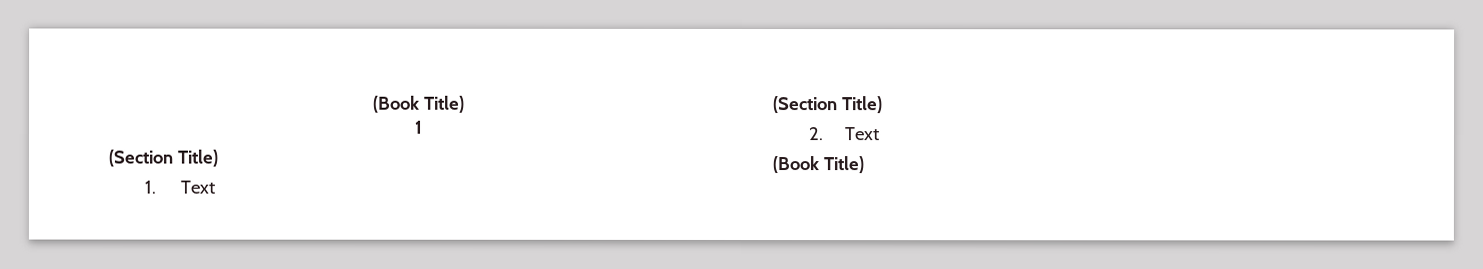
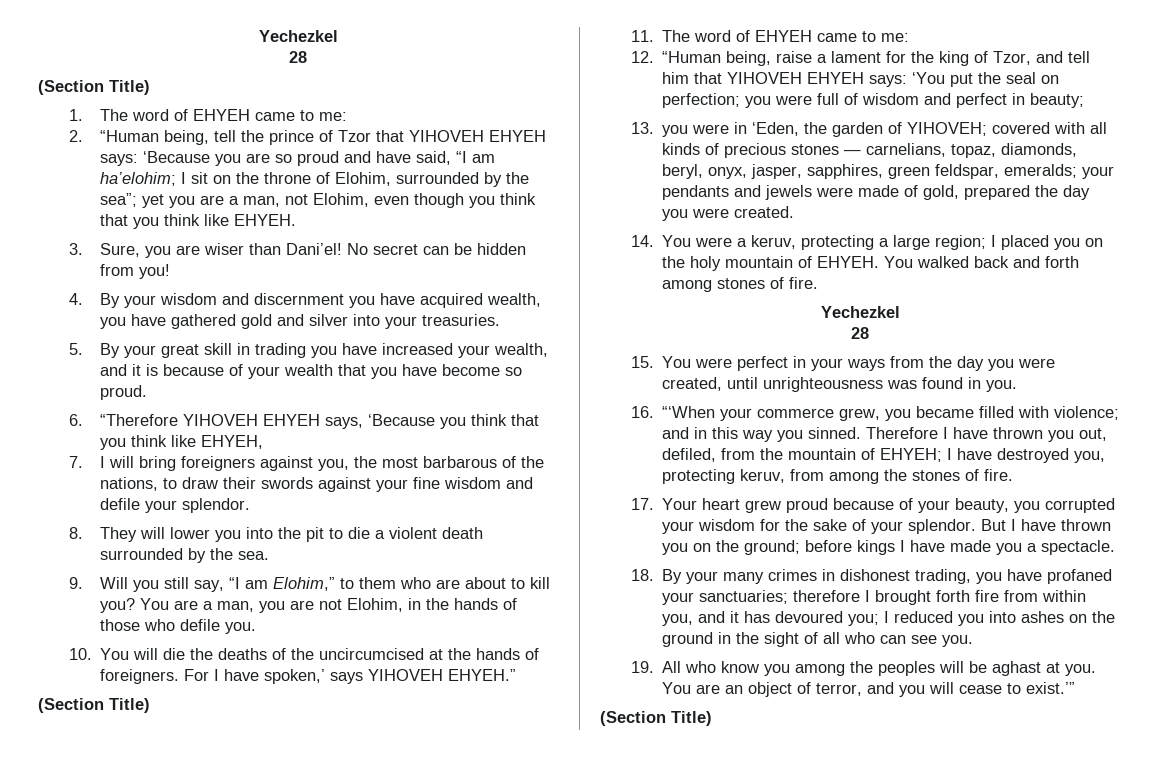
[373,95,465,113] [415,120,423,134] (Book Title) // 1 -> [258,30,338,42] [289,51,307,63] Yechezkel // 28
[179,180,215,194] [773,96,883,114] [807,127,880,141] [772,156,819,174] Text // (Section Title) // 2. Text // (Book -> [99,109,347,121] [68,130,546,145] [99,151,495,166] [99,172,529,187] [99,193,536,208] [99,214,296,229] [68,243,526,258] [99,264,170,279] [68,293,541,308] [99,314,500,329] [68,343,548,358] [99,364,522,379] [99,385,147,400] [68,414,539,429] [99,435,263,450] [68,456,544,471] [99,477,533,492] [99,498,250,513] [68,527,483,542] [99,548,269,563] [68,577,550,592] [99,598,517,613] [99,619,256,634] [68,648,540,660] [100,669,517,684] [38,698,150,713] [630,30,910,42] [630,51,1091,66] [662,72,1060,87] [662,93,1085,108] [630,122,1108,137] [662,143,1078,158] [662,164,1115,179] [662,185,1091,200] [662,206,795,221] [630,235,1104,250] [662,256,1080,271] [662,277,819,292] [820,306,900,318] [851,327,869,339] [630,356,1056,371] [662,377,1018,392] [630,406,1120,421] [662,427,1108,442] [662,448,1106,463] [662,469,1014,484] [630,498,1116,513] [662,519,1112,534] [662,540,1116,555] [630,569,1113,584] [662,590,1087,605] [662,611,1116,626] [662,632,974,647] [630,661,1097,676] [662,682,1076,697] [600,711,666,726] The word of EHYEH came to me: // 2. “Human being, tell the prince of Tzor that YIHOVEH EHYEH says: ‘Because you are so proud and have said, “I am ha’elohim; I sit on the throne of Elohim, surrounded by the sea”; yet you are a man, not Elohim, even though you think that you think like EHYEH. // 3. Sure, you are wiser than Dani’el! No secret can be hidden from you! // 4. By your wisdom and discernment you have acquired wealth, you have gathered gold and silver into your treasuries. // 5. By your great skill in trading you have increased your wealth, and it is because of your wealth that you have become so proud. // 6. “Therefore YIHOVEH EHYEH says, ‘Because you think that you think like EHYEH, // 7. I will bring foreigners against you, the most barbarous of the nations, to draw their swords against your fine wisdom and defile your splendor. // 8. They will lower you into the pit to die a violent death surrounded by the sea. // 9. Will you still say, “I am Elohim,” to them who are about to kill you? You are a man, you are not Elohim, in the hands of those who defile you. // 10. You will die the deaths of the uncircumcised at the hands of foreigners. For I have spoken,’ says YIHOVEH EHYEH.” // (Section Title) // 11. The word of EHYEH came to me: // 12. “Human being, raise a lament for the king of Tzor, and tell him that YIHOVEH EHYEH says: ‘You put the seal on perfection; you were full of wisdom and perfect in beauty; // 13. you were in ‘Eden, the garden of YIHOVEH; covered with all kinds of precious stones — carnelians, topaz, diamonds, beryl, onyx, jasper, sapphires, green feldspar, emeralds; your pendants and jewels were made of gold, prepared the day you were created. // 14. You were a keruv, protecting a large region; I placed you on the holy mountain of EHYEH. You walked back and forth among stones of fire. // Yechezkel // 28 // 15. You were perfect in your ways from the day you were created, until unrighteousness was found in you. // 16. “‘When your commerce grew, you became filled with violence; and in this way you sinned. Therefore I have thrown you out, defiled, from the mountain of EHYEH; I have destroyed you, protecting keruv, from among the stones of fire. // 17. Your heart grew proud because of your beauty, you corrupted your wisdom for the sake of your splendor. But I have thrown you on the ground; before kings I have made you a spectacle. // 18. By your many crimes in dishonest trading, you have profaned your sanctuaries; therefore I brought forth fire from within you, and it has devoured you; I reduced you into ashes on the ground in the sight of all who can see you. // 19. All who know you among the peoples will be aghast at you. You are an object of terror, and you will cease to exist.’” // (Section

